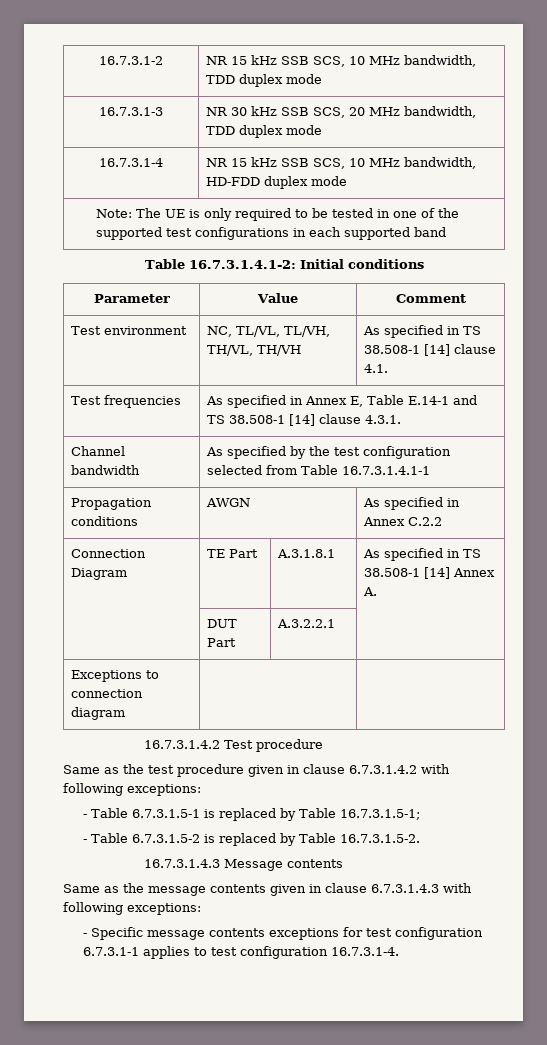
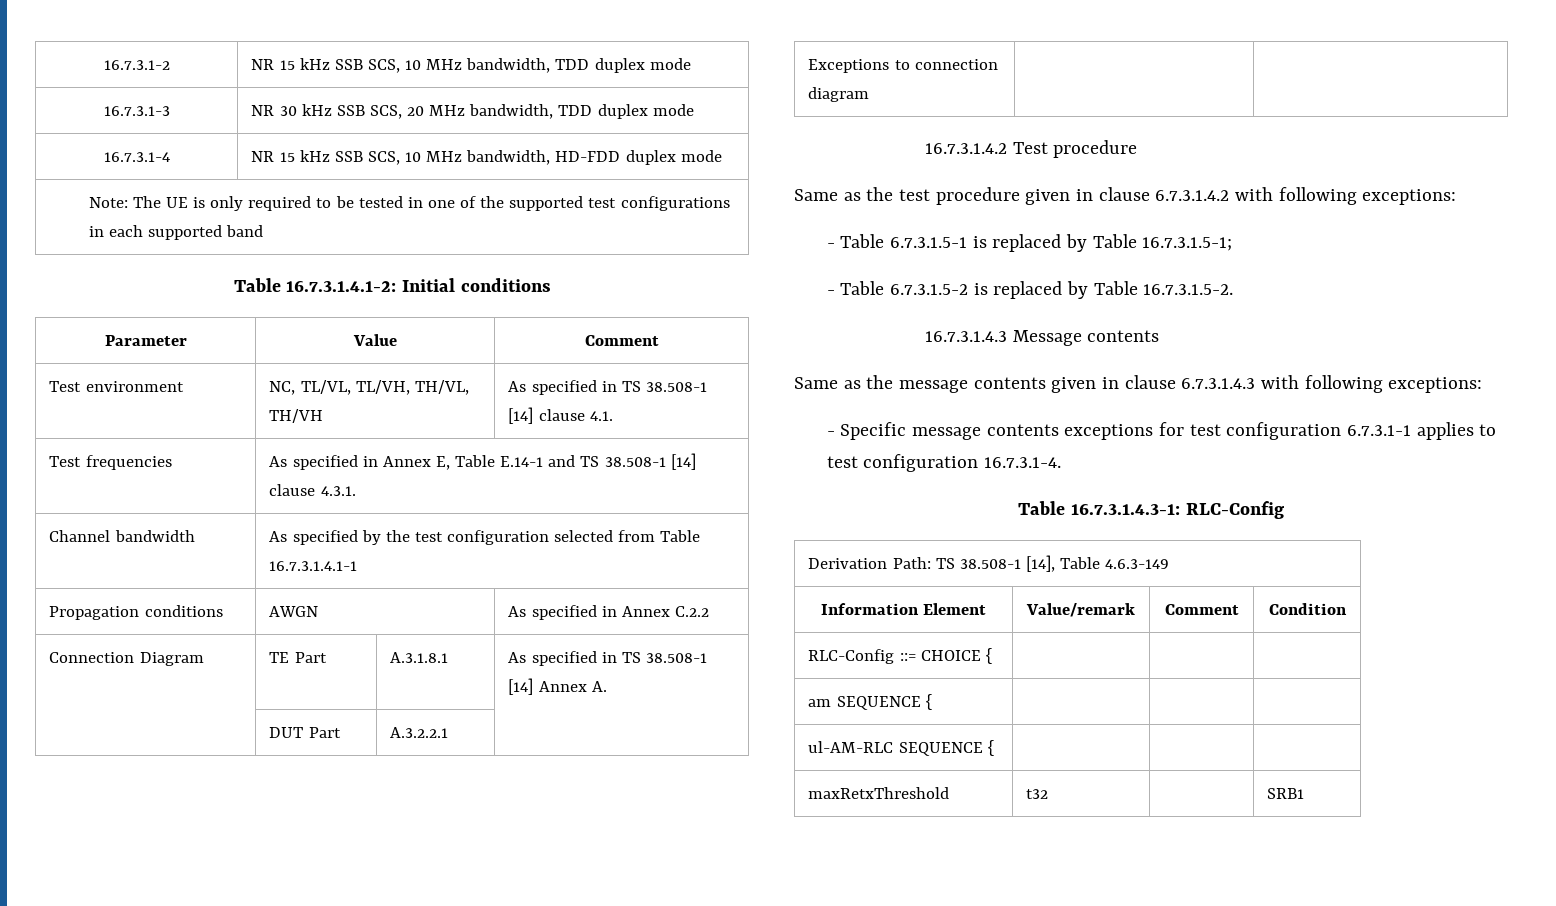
(400, 951) none -> [1018,501,1284,519] [808,555,1170,572] [820,603,987,615] [1026,603,1135,617] [1164,604,1239,615] [1268,603,1347,615] [808,648,992,664] [808,694,932,710] [808,740,994,756] [808,787,950,799] [1026,789,1049,799] [1267,788,1305,799] // Table 16.7.3.1.4.3-1: RLC-Config // Derivation Path: TS 38.508-1 [14], Table 4.6.3-149 // Information Element | Value/remark | Comment | Condition // RLC-Config ::= CHOICE { | | | // am SEQUENCE { | | | // ul-AM-RLC SEQUENCE { | | | // maxRetxThreshold | t32 | | SRB1

